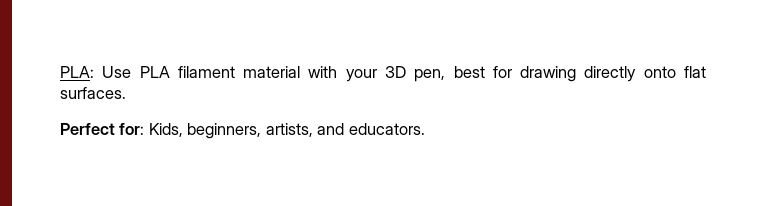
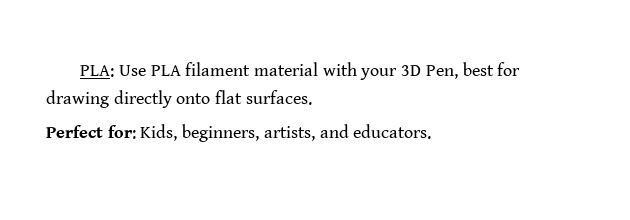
[414,69,446,82] pen, -> [425,65,458,79] Pen,

